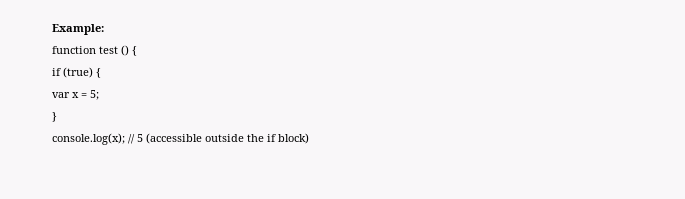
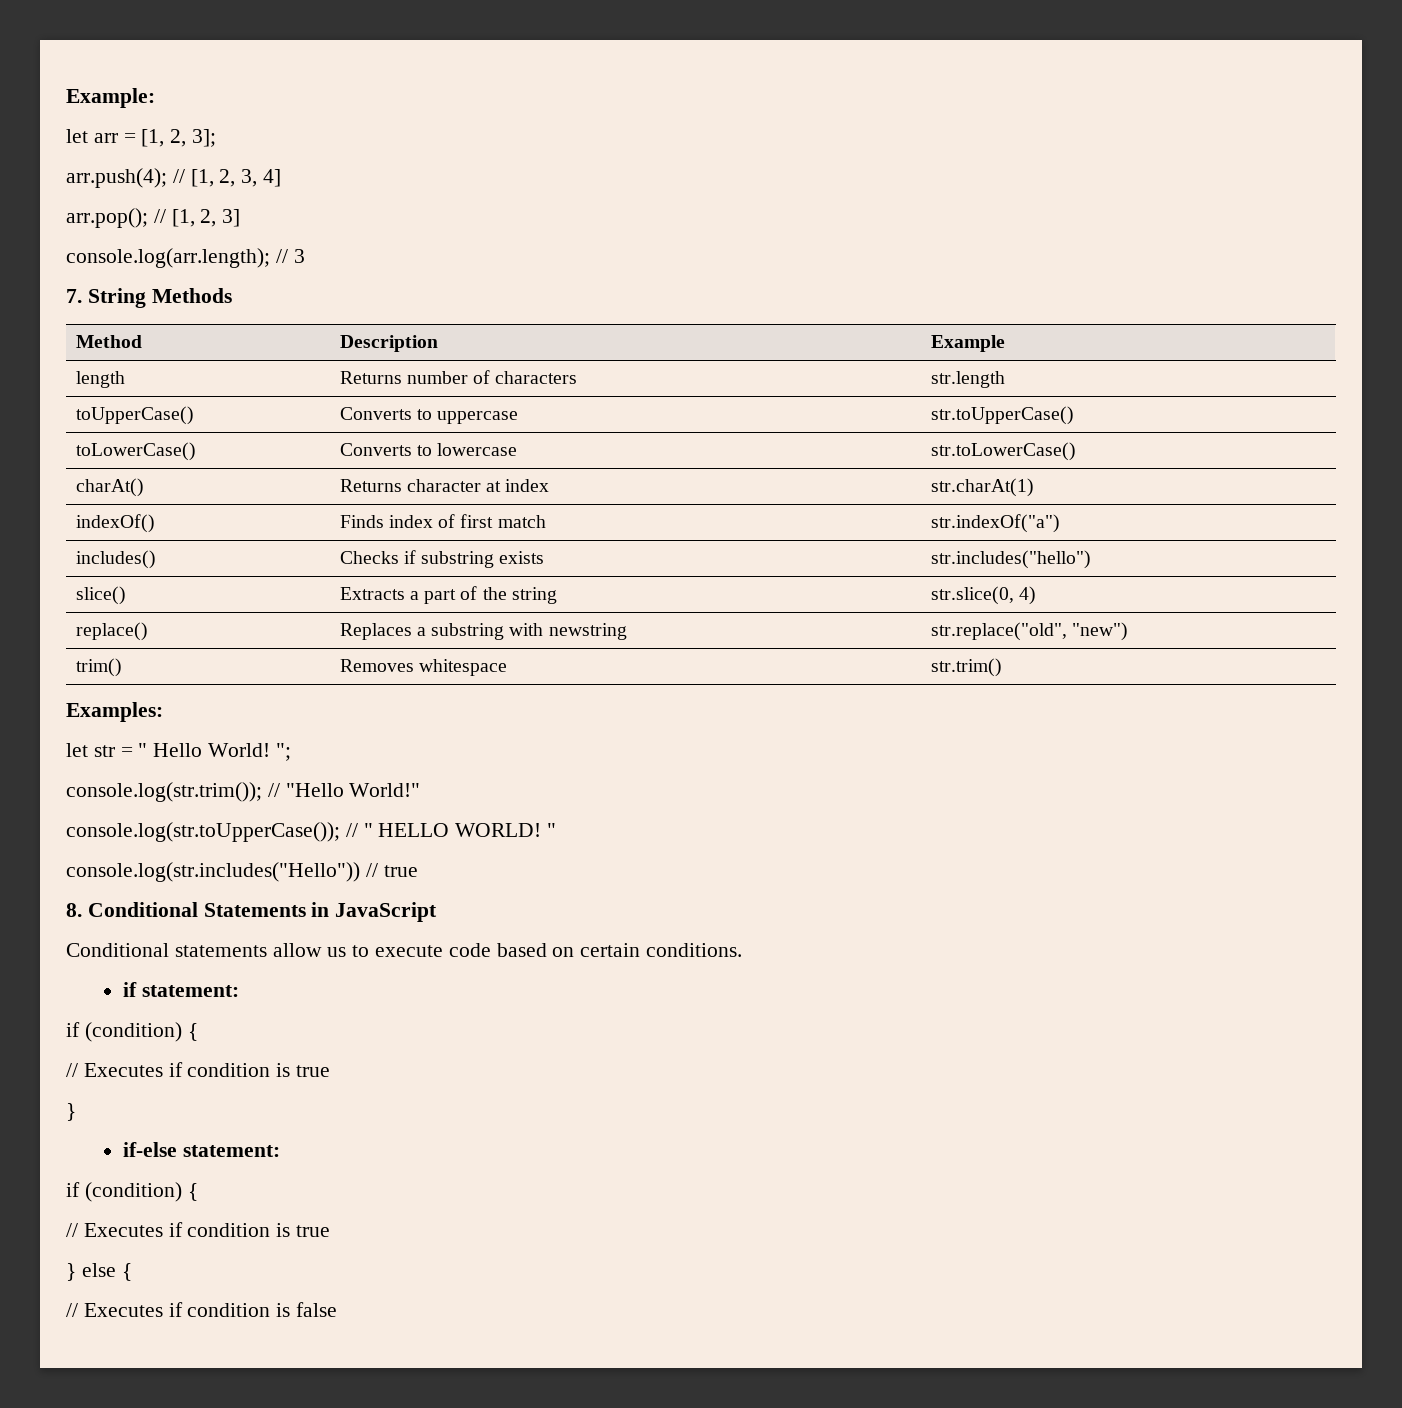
[52,45,137,56] [52,67,101,78] [52,90,99,100] [52,112,57,122] [52,133,309,145] function test () { // if (true) { // var x = 5; // } // console.log(x); // 5 (accessible outside the if block) -> [66,129,217,147] [66,168,282,188] [66,208,241,228] [66,248,305,268] [66,288,232,308] [75,335,142,348] [339,335,438,352] [930,335,1005,352] [75,371,125,388] [339,370,578,384] [930,371,1005,388] [75,406,194,425] [339,407,519,424] [930,406,1074,425] [75,442,196,461] [339,443,518,456] [930,442,1076,461] [75,478,144,497] [339,479,550,492] [930,478,1034,497] [75,514,155,533] [339,514,546,528] [930,514,1060,533] [75,550,156,569] [339,550,545,568] [930,550,1091,569] [75,586,126,605] [339,586,557,604] [930,586,1036,605] [75,622,148,641] [339,623,627,640] [930,622,1128,641] [75,658,122,677] [339,659,507,676] [930,658,1002,677] [66,702,163,722] [66,743,291,761] [66,782,421,802] [66,822,557,842] [66,862,418,882] [66,902,438,922] [66,943,743,957] [123,982,239,997] [66,1022,198,1042] [66,1062,331,1077] [66,1103,76,1121] [123,1142,280,1157] [66,1182,198,1202] [66,1222,331,1237] [66,1263,132,1281] [66,1302,338,1317] let arr = [1, 2, 3]; // arr.push(4); // [1, 2, 3, 4] // arr.pop(); // [1, 2, 3] // console.log(arr.length); // 3 // 7. String Methods // Method | Description | Example // length | Returns number of characters | str.length // toUpperCase() | Converts to uppercase | str.toUpperCase() // toLowerCase() | Converts to lowercase | str.toLowerCase() // charAt() | Returns character at index | str.charAt(1) // indexOf() | Finds index of first match | str.indexOf("a") // includes() | Checks if substring exists | str.includes("hello") // slice() | Extracts a part of the string | str.slice(0, 4) // replace() | Replaces a substring with newstring | str.replace("old", "new") // trim() | Removes whitespace | str.trim() // Examples: // let str = " Hello World! "; // console.log(str.trim()); // "Hello World!" // console.log(str.toUpperCase()); // " HELLO WORLD! " // console.log(str.includes("Hello")) // true // 8. Conditional Statements in JavaScript // Conditional statements allow us to execute code based on certain conditions. // if statement: // if (condition) { // // Executes if condition is true // } // if-else statement: // if (condition) { // // Executes if condition is true // } else { // // Executes if condition is false

